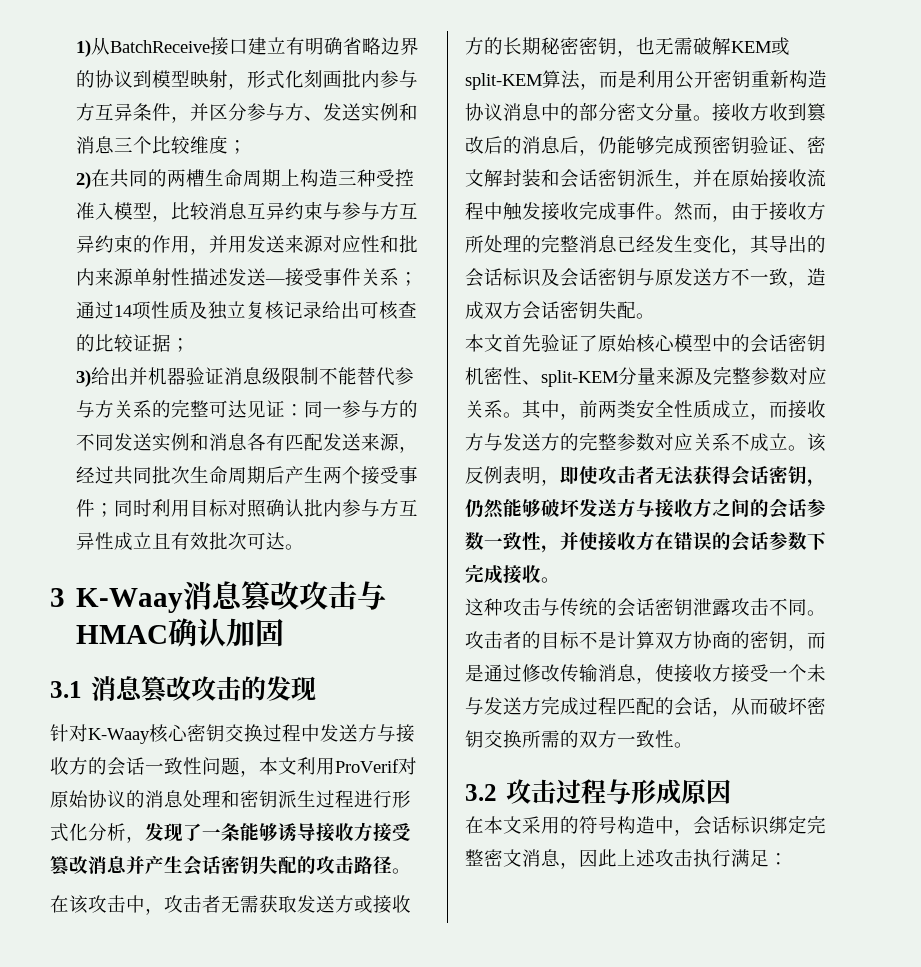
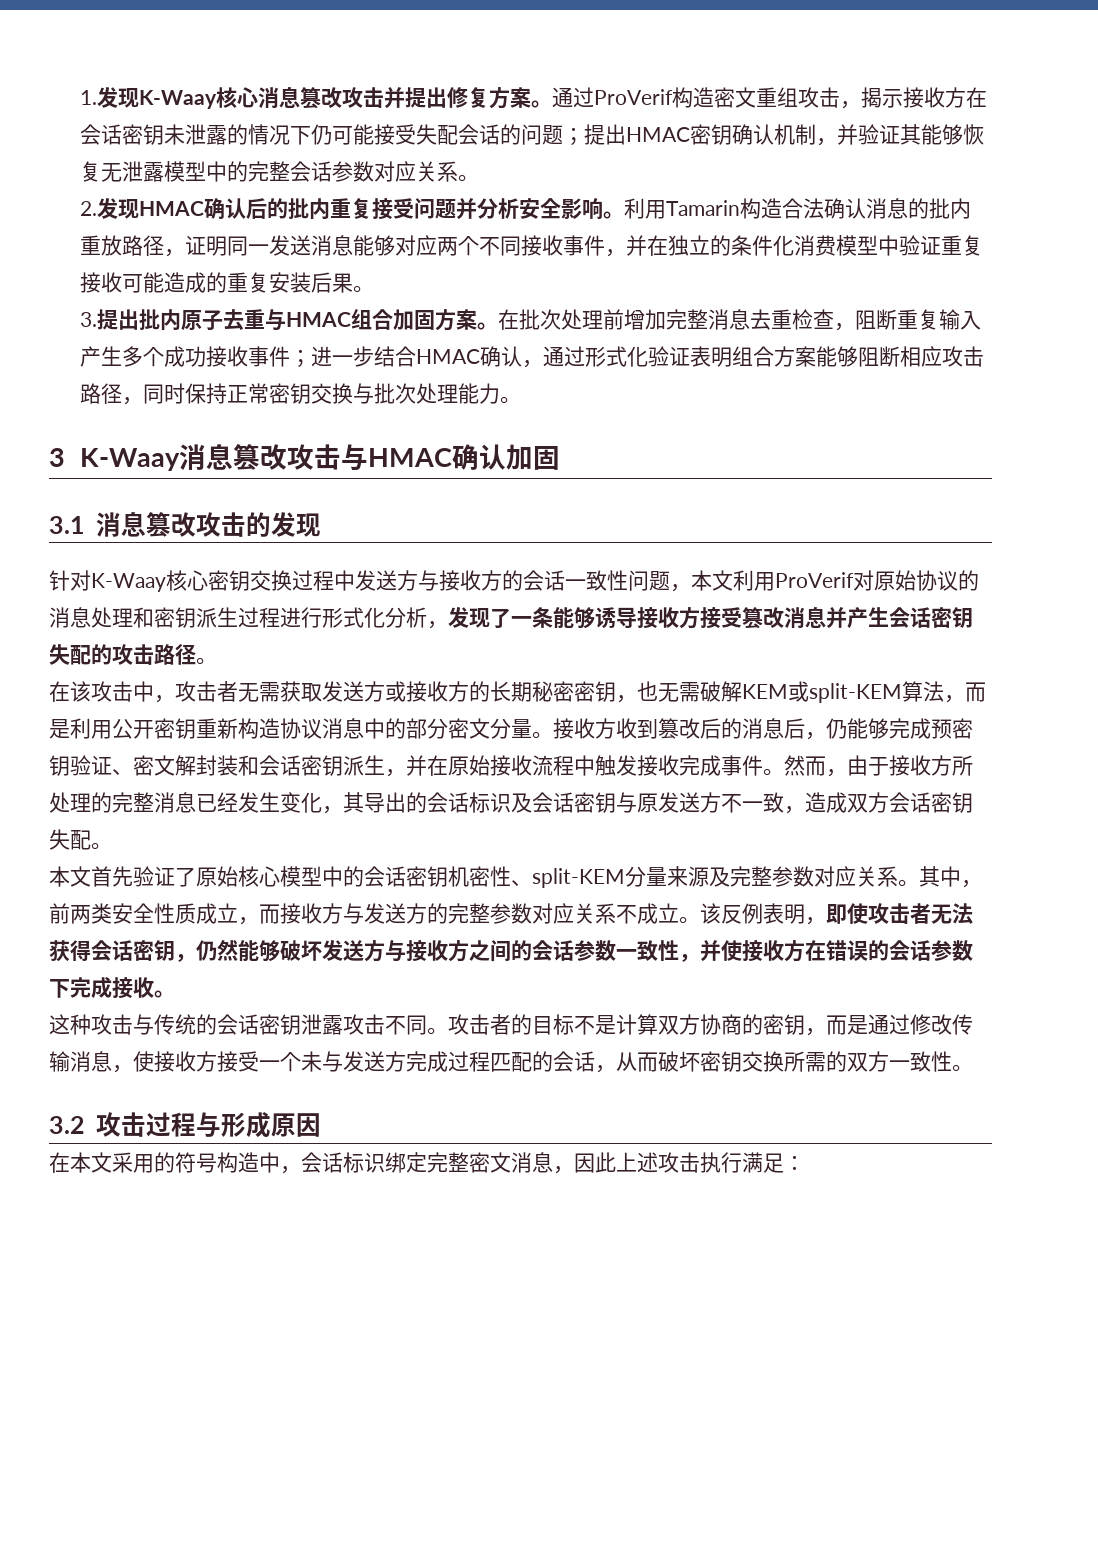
[75,37,419,57] [75,69,418,90] [75,103,418,123] [75,136,247,154] [75,169,414,189] [75,201,418,222] [75,234,418,255] [75,268,418,287] [75,301,417,320] [75,334,190,352] [75,367,414,387] [75,399,418,418] [75,433,418,453] [75,466,418,485] [75,499,418,518] [75,532,285,551] 1)从BatchReceive接口建立有明确省略边界的协议到模型映射，形式化刻画批内参与方互异条件，并区分参与方、发送实例和消息三个比较维度； // 2)在共同的两槽生命周期上构造三种受控准入模型，比较消息互异约束与参与方互异约束的作用，并用发送来源对应性和批内来源单射性描述发送—接受事件关系；通过14项性质及独立复核记录给出可核查的比较证据； // 3)给出并机器验证消息级限制不能替代参与方关系的完整可达见证：同一参与方的不同发送实例和消息各有匹配发送来源，经过共同批次生命周期后产生两个接受事件；同时利用目标对照确认批内参与方互异性成立且有效批次可达 -> [80,86,988,109] [80,124,985,146] [80,161,480,182] [80,198,972,220] [80,235,984,257] [80,272,375,293] [80,309,982,331] [80,346,985,368] [80,383,501,405] 1.发现K-Waay核心消息篡改攻击并提出修复方案。通过ProVerif构造密文重组攻击，揭示接收方在会话密钥未泄露的情况下仍可能接受失配会话的问题；提出HMAC密钥确认机制，并验证其能够恢复无泄露模型中的完整会话参数对应关系。 // 2.发现HMAC确认后的批内重复接受问题并分析安全影响。利用Tamarin构造合法确认消息的批内重放路径，证明同一发送消息能够对应两个不同接收事件，并在独立的条件化消费模型中验证重复接收可能造成的重复安装后果。 // 3.提出批内原子去重与HMAC组合加固方案。在批次处理前增加完整消息去重检查，阻断重复输入产生多个成功接收事件；进一步结合HMAC确认，通过形式化验证表明组合方案能够阻断相应攻击路径，同时保持正常密钥交换与批次处理能力

